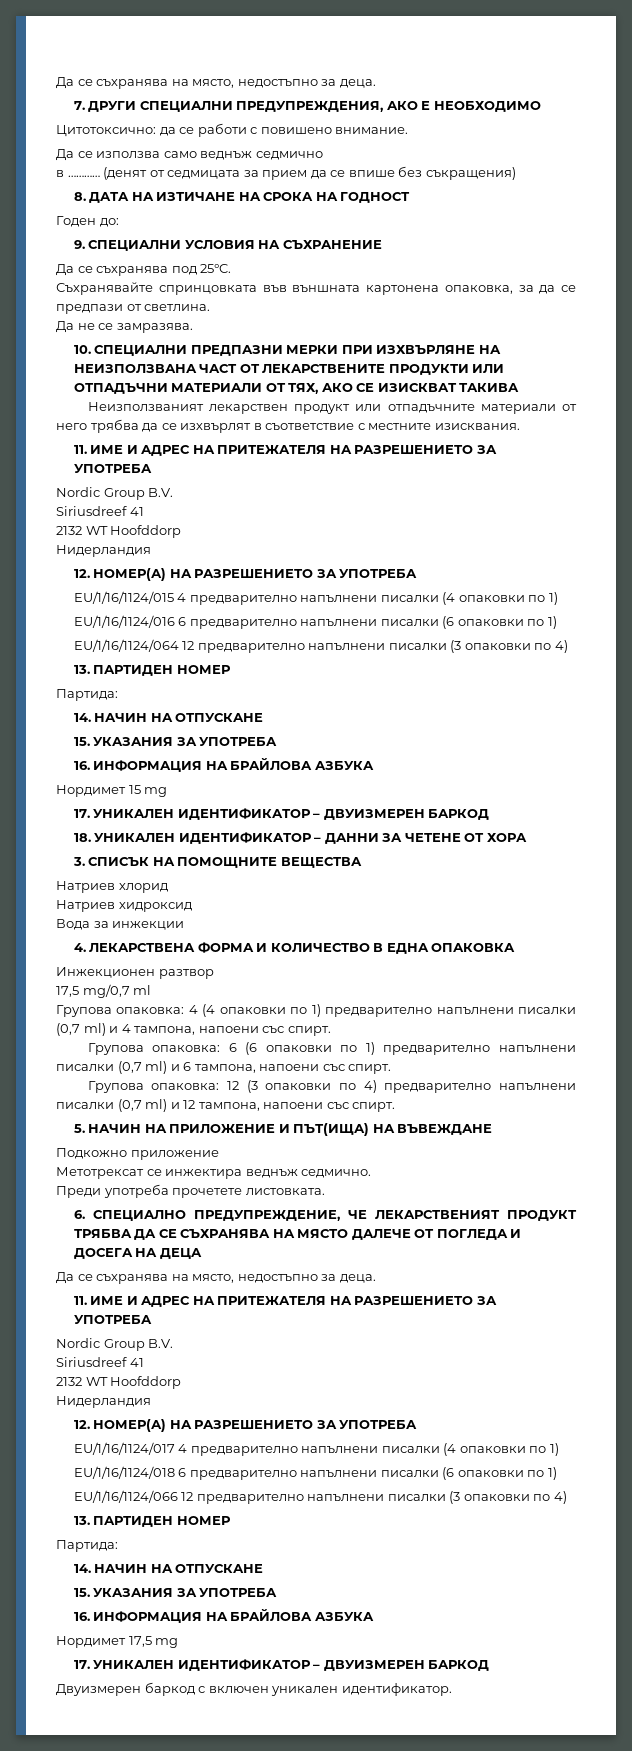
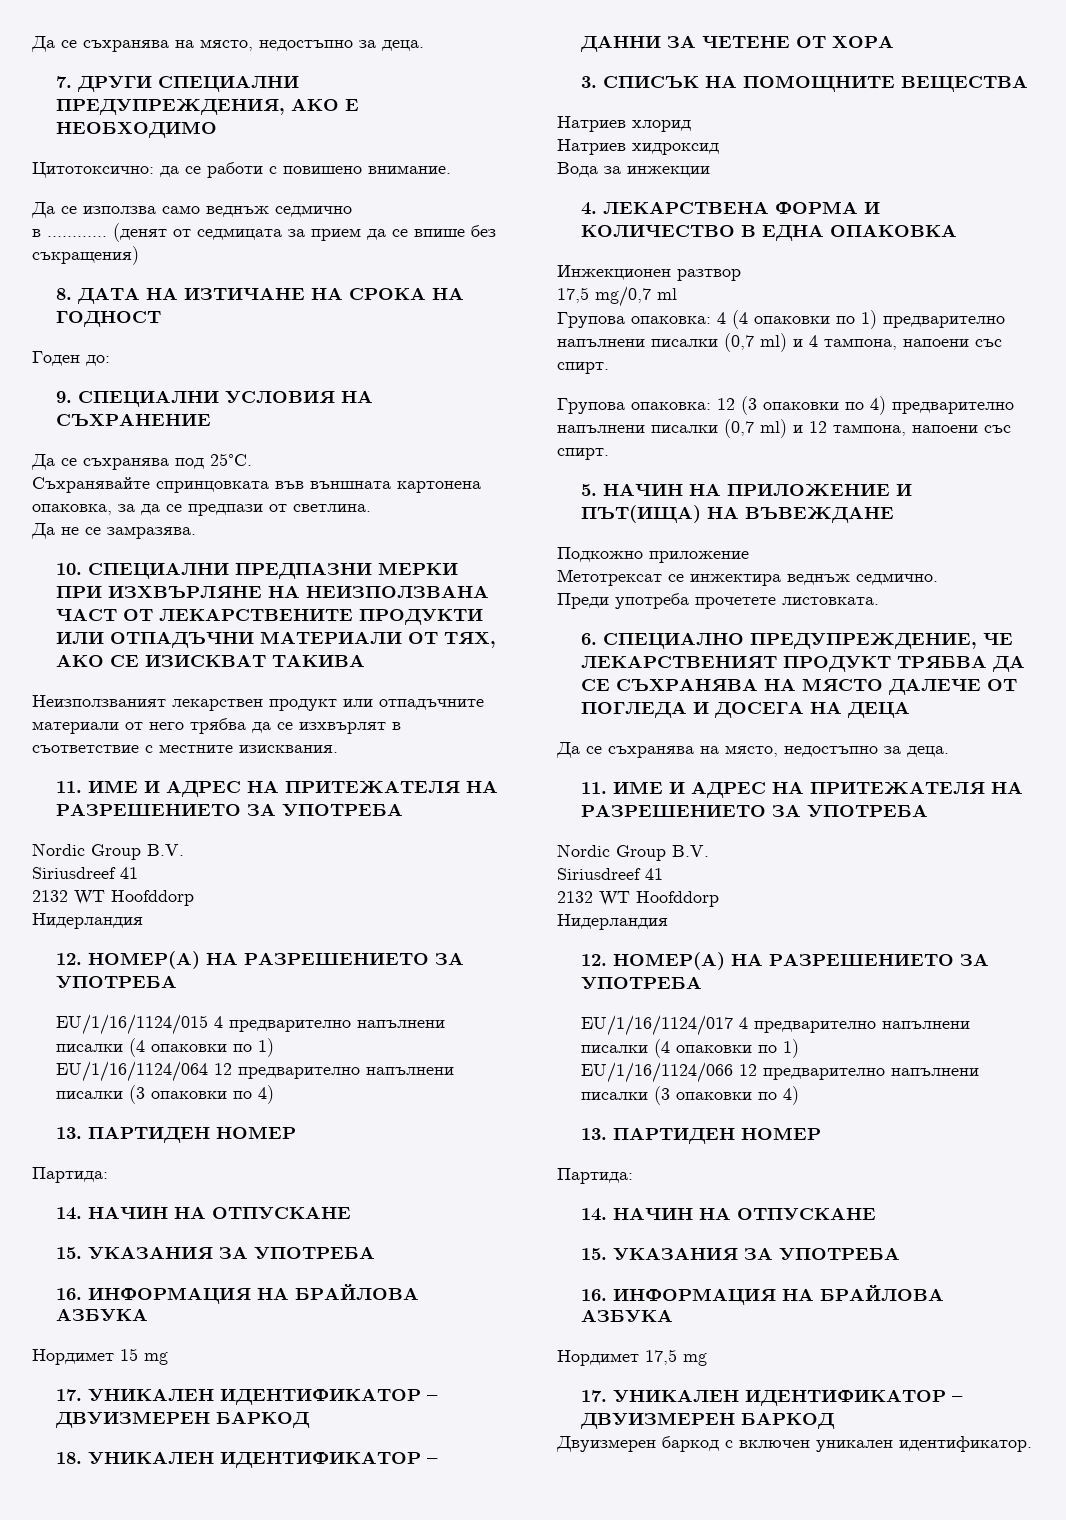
[73,615,557,629] // EU/1/16/1124/016 6 предварително напълнени писалки (6 опаковки по 1) -> (274, 1047) none
[87,1042,576,1055] [56,1061,392,1074] // Групова опаковка: 6 (6 опаковки по 1) предварително напълнени писалки (0,7 ml) и 6 тампона, напоени със спирт. -> (609, 368) none
[73,1466,557,1480] // EU/1/16/1124/018 6 предварително напълнени писалки (6 опаковки по 1) -> (799, 1048) none

